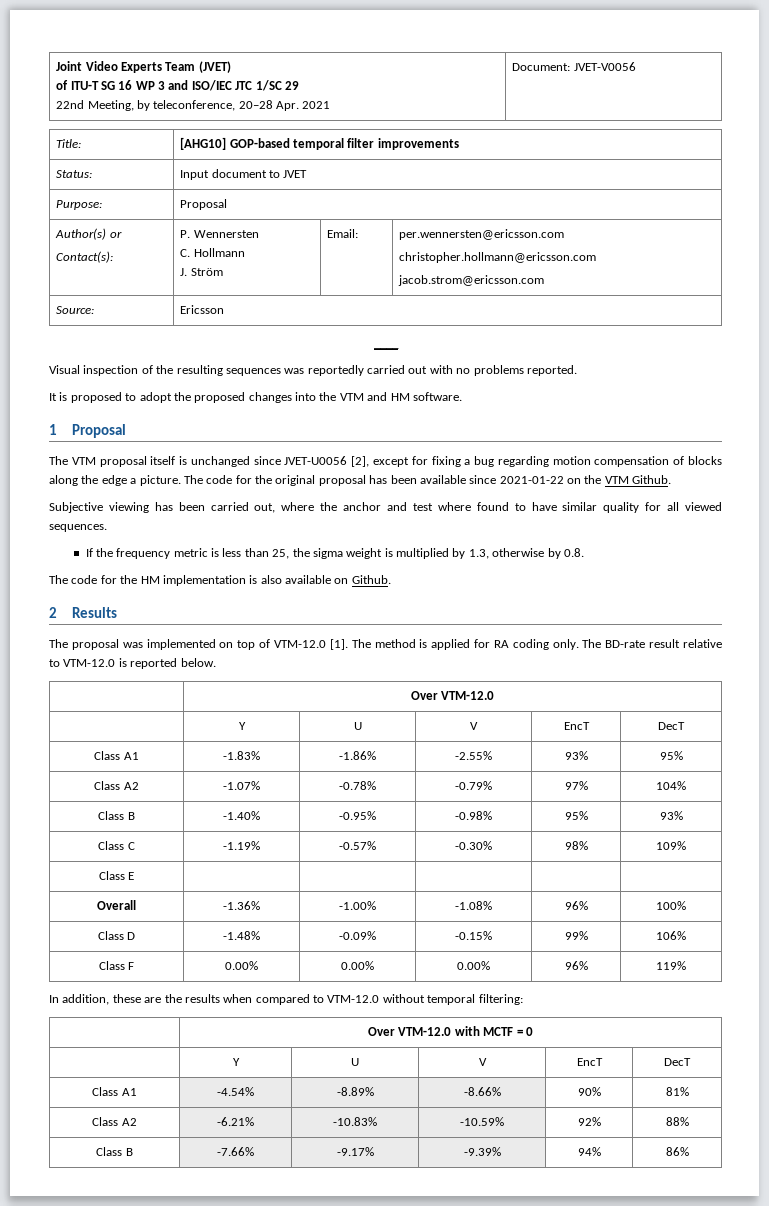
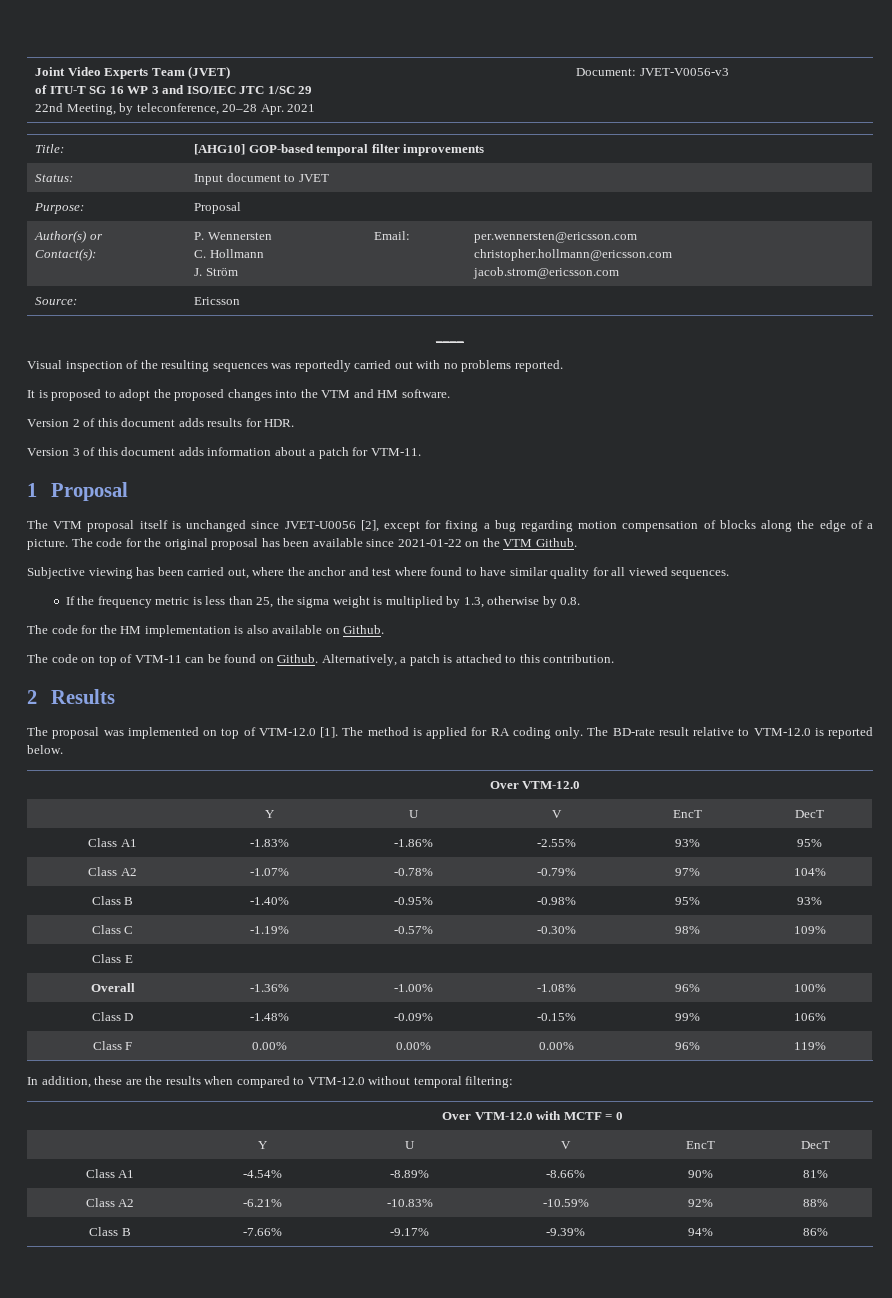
[573,62,636,71] JVET-V0056 -> [639,68,729,76] JVET-V0056-v3
(462, 396) none -> [27,418,295,427] [27,447,421,459] // Version 2 of this document adds results for HDR. // Version 3 of this document adds information about a patch for VTM-11.
(127, 480) none -> [850,520,863,529] of
(391, 579) none -> [27,654,615,666] // The code on top of VTM-11 can be found on Github. Alternatively, a patch is attached to this contribution.

